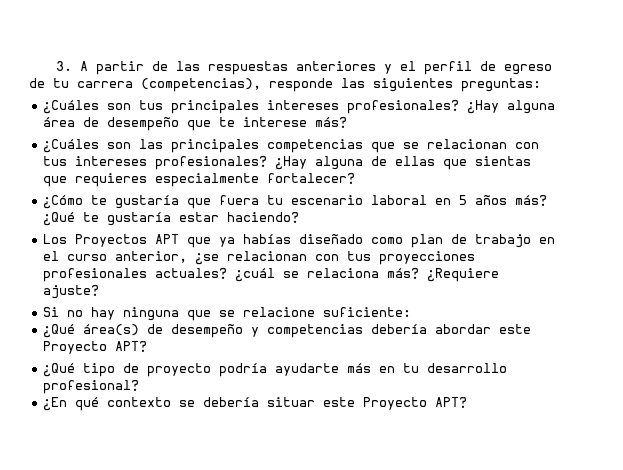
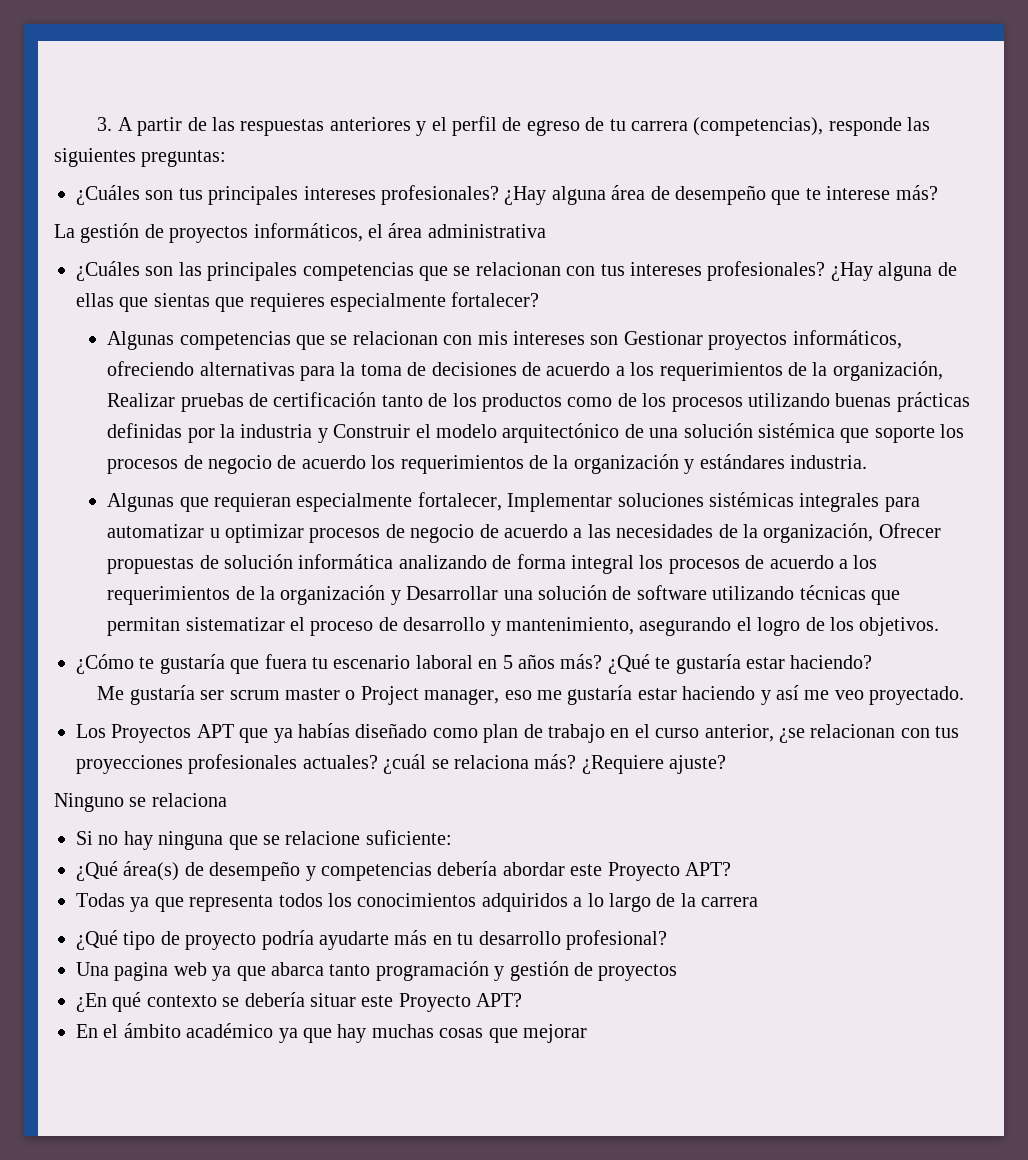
(348, 122) none -> [54,223,546,243] // La gestión de proyectos informáticos, el área administrativa
(356, 178) none -> [107,330,902,350] [107,361,943,381] [107,392,970,412] [107,423,965,443] [107,454,868,474] [107,492,920,512] [107,523,941,543] [107,554,878,574] [107,585,901,605] [107,617,940,636] // Algunas competencias que se relacionan con mis intereses son Gestionar proyectos informáticos, ofreciendo alternativas para la toma de decisiones de acuerdo a los requerimientos de la organización, Realizar pruebas de certificación tanto de los productos como de los procesos utilizando buenas prácticas definidas por la industria y Construir el modelo arquitectónico de una solución sistémica que soporte los procesos de negocio de acuerdo los requerimientos de la organización y estándares industria. // Algunas que requieran especialmente fortalecer, Implementar soluciones sistémicas integrales para automatizar u optimizar procesos de negocio de acuerdo a las necesidades de la organización, Ofrecer propuestas de solución informática analizando de forma integral los procesos de acuerdo a los requerimientos de la organización y Desarrollar una solución de software utilizando técnicas que permitan sistematizar el proceso de desarrollo y mantenimiento, asegurando el logro de los objetivos.
(300, 217) none -> [97,685,965,705] // Me gustaría ser scrum master o Project manager, eso me gustaría estar haciendo y así me veo proyectado.
(100, 292) none -> [54,793,227,812] // Ninguno se relaciona
(148, 346) none -> [76,893,759,912] // Todas ya que representa todos los conocimientos adquiridos a lo largo de la carrera
(140, 387) none -> [76,961,678,981] // Una pagina web ya que abarca tanto programación y gestión de proyectos
(468, 402) none -> [76,1023,587,1043] // En el ámbito académico ya que hay muchas cosas que mejorar

